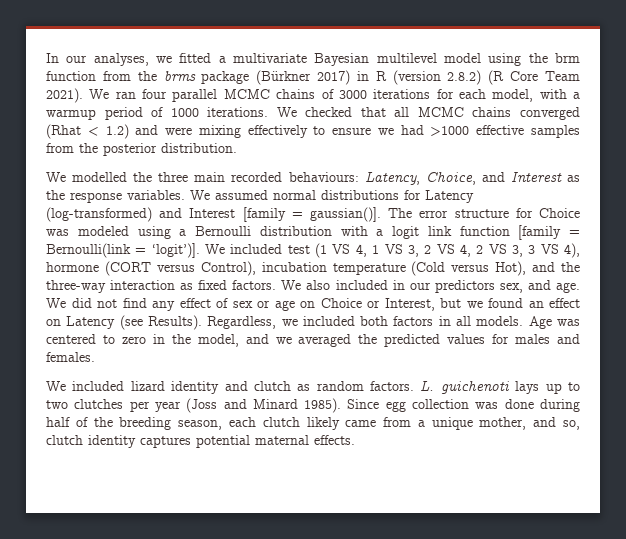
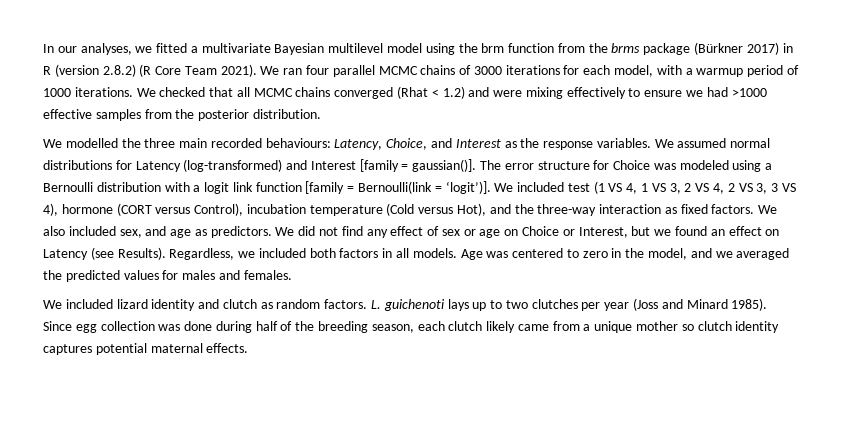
[392,280,581,293] in our predictors sex, and age. -> [119,226,272,238] sex, and age as predictors.
[479,417,580,430] mother, and so, -> [636,321,694,331] mother so

